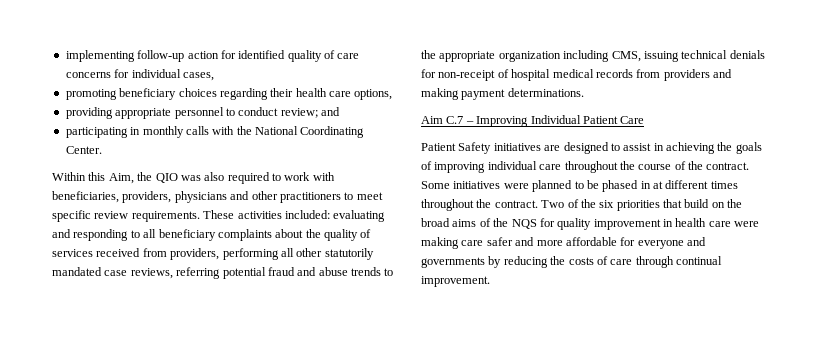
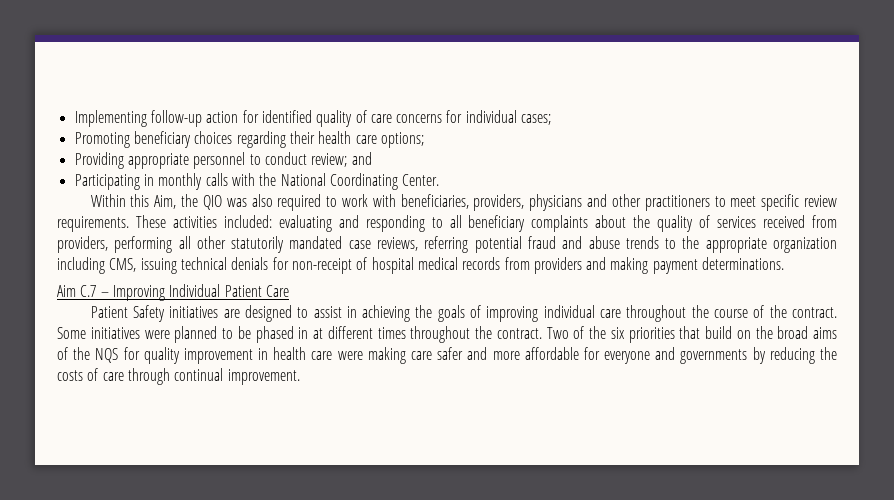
[65,50,135,62] implementing -> [74,110,147,127] Implementing
[182,72,214,81] [65,89,117,100] cases, // promoting -> [521,114,552,125] [74,132,130,148] cases; // Promoting
[354,89,393,100] [65,107,113,119] options, // providing -> [380,132,424,148] [74,152,124,169] options; // Providing
[65,127,128,138] participating -> [74,174,140,190] Participating

